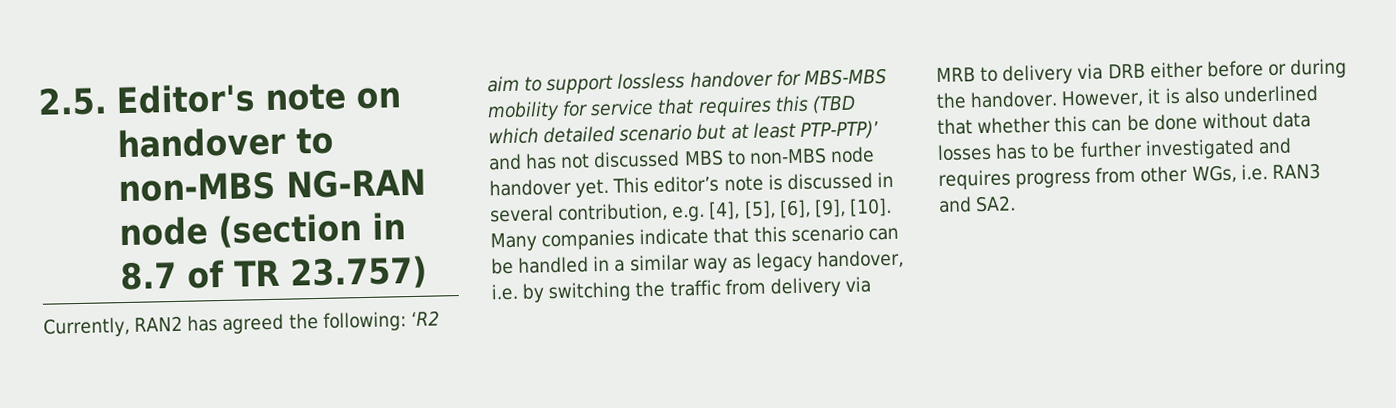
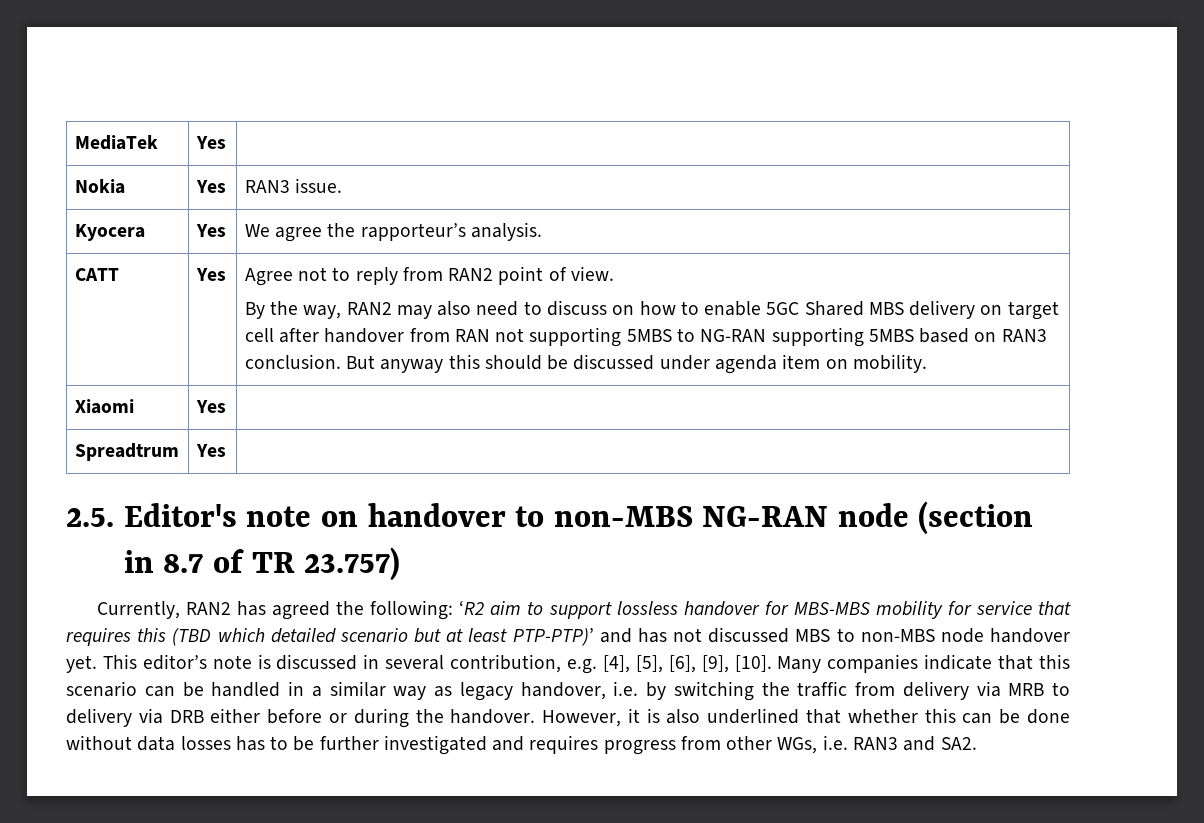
(38, 101) none -> [74,135,158,150] [195,136,226,149] [74,179,125,194] [195,180,226,193] [244,178,343,193] [74,224,145,241] [195,224,226,237] [244,222,542,242] [74,268,119,281] [195,268,226,281] [244,266,614,286] [244,300,1059,320] [244,327,1047,347] [244,354,927,374] [74,399,134,414] [195,400,226,413] [74,443,179,461] [195,444,226,457] MediaTek | Yes | // Nokia | Yes | RAN3 issue. // Kyocera | Yes | We agree the rapporteur’s analysis. // CATT | Yes | Agree not to reply from RAN2 point of view. // By the way, RAN2 may also need to discuss on how to enable 5GC Shared MBS delivery on target cell after handover from RAN not supporting 5MBS to NG-RAN supporting 5MBS based on RAN3 conclusion. But anyway this should be discussed under agenda item on mobility. // Xiaomi | Yes | // Spreadtrum | Yes | //

